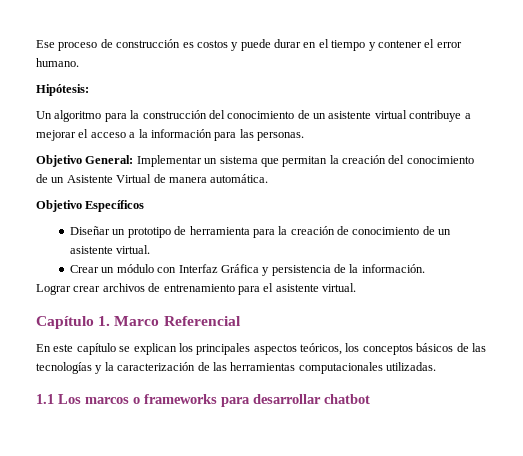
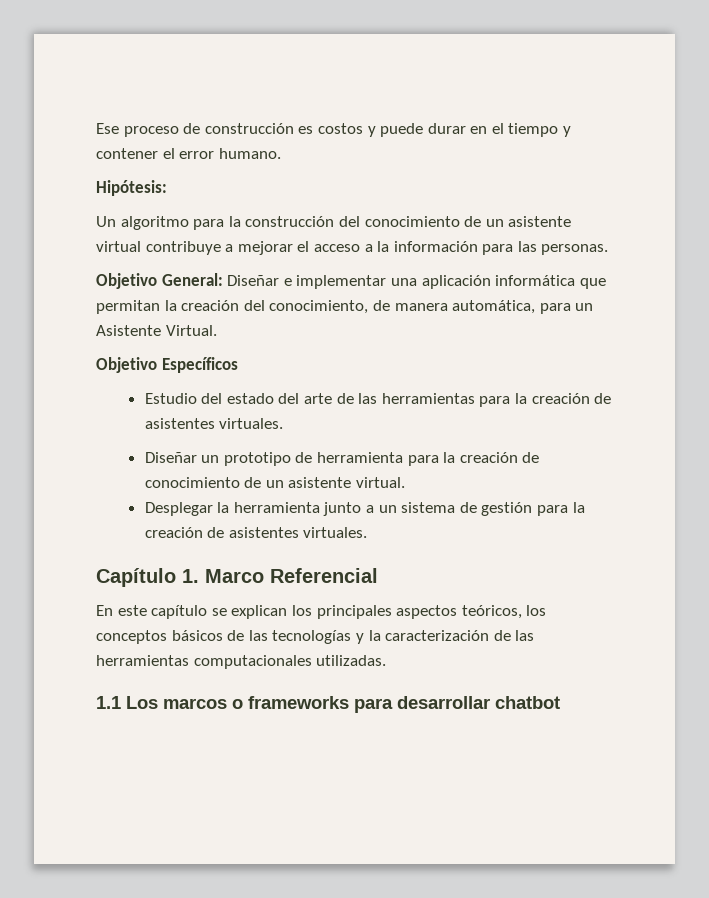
[136,155,258,167] Implementar un sistema -> [227,275,576,289] Diseñar e implementar una aplicación informática
[406,156,474,164] [36,174,269,183] [36,200,145,212] conocimiento de un Asistente Virtual de manera automática. // Objetivo Específicos -> [269,300,594,314] [96,325,217,336] [96,357,238,373] [144,393,612,407] [144,418,284,429] conocimiento, de manera automática, para un Asistente Virtual. // Objetivo Específicos // Estudio del estado del arte de las herramientas para la creación de asistentes virtuales.
[70,264,425,276] [36,283,356,295] Crear un módulo con Interfaz Gráfica y persistencia de la información. // Lograr crear archivos de entrenamiento para el asistente virtual. -> [144,502,585,516] [144,527,368,538] Desplegar la herramienta junto a un sistema de gestión para la creación de asistentes virtuales.

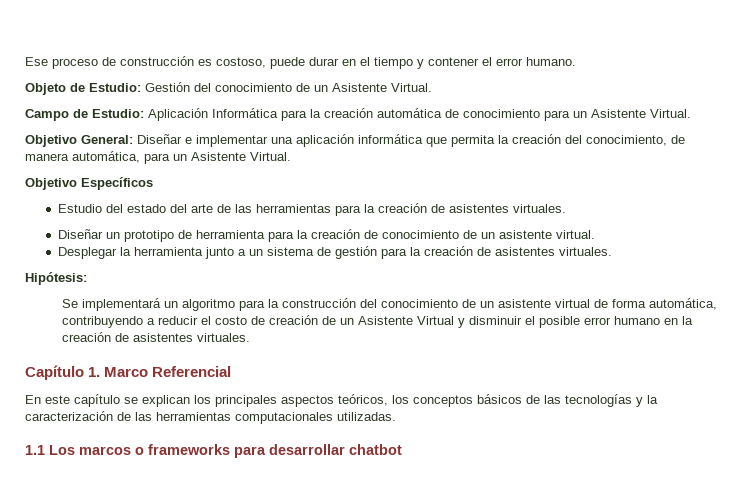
[317,123,376,137] costos y -> [216,57,266,68] costoso,
[96,180,167,196] [96,216,572,230] [96,241,609,255] Hipótesis: // Un algoritmo para la construcción del conocimiento de un asistente virtual contribuye a mejorar el acceso a la información para las personas. -> [25,82,432,95] [25,108,691,121] Objeto de Estudio: Gestión del conocimiento de un Asistente Virtual. // Campo de Estudio: Aplicación Informática para la creación automática de conocimiento para un Asistente Virtual.
[96,300,160,314] permitan -> [451,135,495,147] permita
(368, 532) none -> [25,272,87,285] [61,298,717,311] [61,315,693,328] [61,332,250,342] // Hipótesis: // Se implementará un algoritmo para la construcción del conocimiento de un asistente virtual de forma automática, contribuyendo a reducir el costo de creación de un Asistente Virtual y disminuir el posible error humano en la creación de asistentes virtuales.

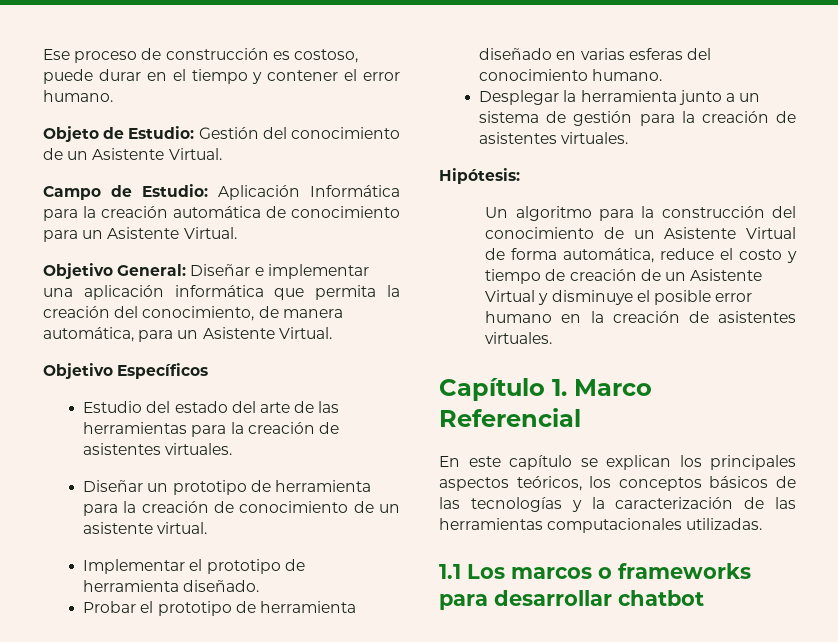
(595, 234) none -> [83,559,305,574] [83,580,260,592] [83,601,356,616] [479,48,711,60] [479,69,663,81] // Implementar el prototipo de herramienta diseñado. // Probar el prototipo de herramienta diseñado en varias esferas del conocimiento humano.
[61,298,178,311] Se implementará un -> [485,207,509,218] Un
[497,299,590,308] asistente virtual -> [664,227,796,239] Asistente Virtual
[61,316,247,328] contribuyendo a reducir el costo -> [660,248,797,263] [485,269,542,284] reduce el costo y tiempo
[468,316,522,325] disminuir -> [551,290,633,305] disminuye

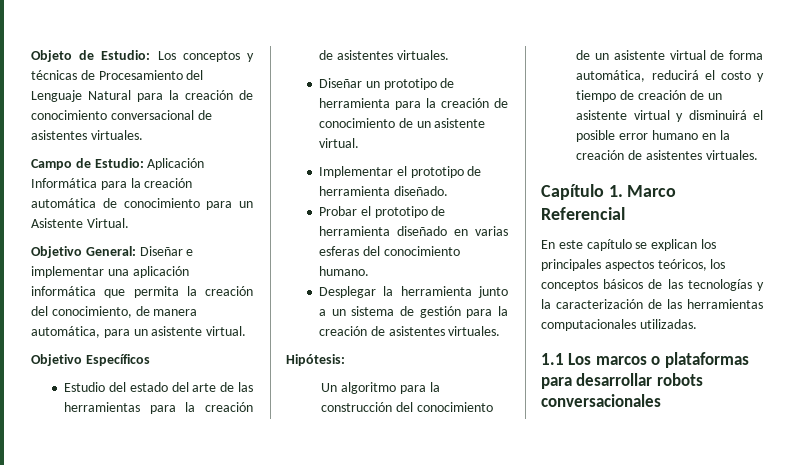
[43,48,358,63] [43,69,400,84] [43,90,113,102] [43,126,400,142] [43,148,222,160] Ese proceso de construcción es costoso, puede durar en el tiempo y contener el error humano. // Objeto de Estudio: Gestión del conocimiento de un Asistente Virtual. -> [31,50,254,62] [31,70,204,80] [31,90,253,102] [31,110,212,120] [31,130,143,140] Objeto de Estudio: Los conceptos y técnicas de Procesamiento del Lenguaje Natural para la creación de conocimiento conversacional de asistentes virtuales.
[202,327,332,339] Asistente Virtual. -> [151,326,247,336] asistente virtual.
[664,227,796,239] Asistente Virtual -> [613,50,706,60] asistente virtual
[660,248,715,260] reduce -> [651,70,699,80] reducirá
[690,269,763,281] [485,290,633,305] Asistente Virtual y disminuye -> [576,110,747,122] asistente virtual y disminuirá
[618,563,751,579] frameworks -> [664,352,749,368] plataformas
[618,590,704,606] chatbot -> [656,373,703,386] [541,394,661,407] robots conversacionales

